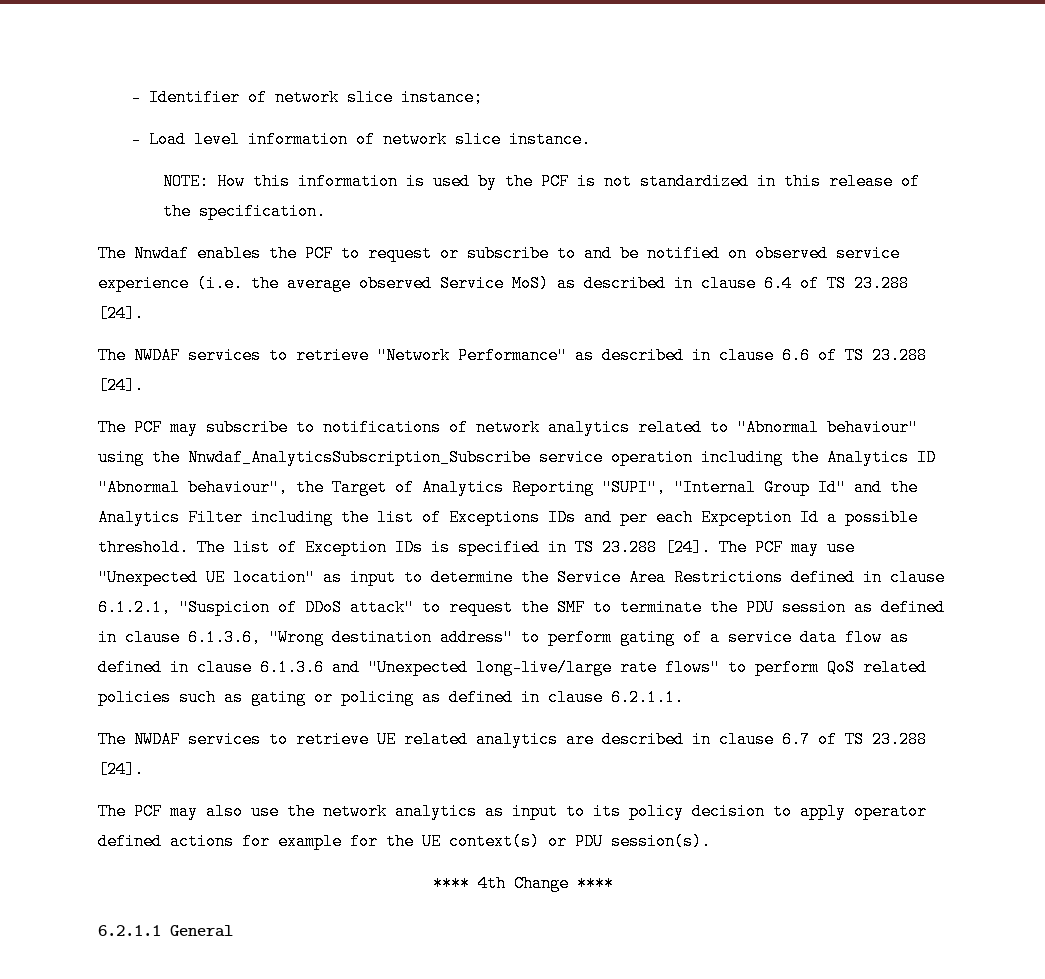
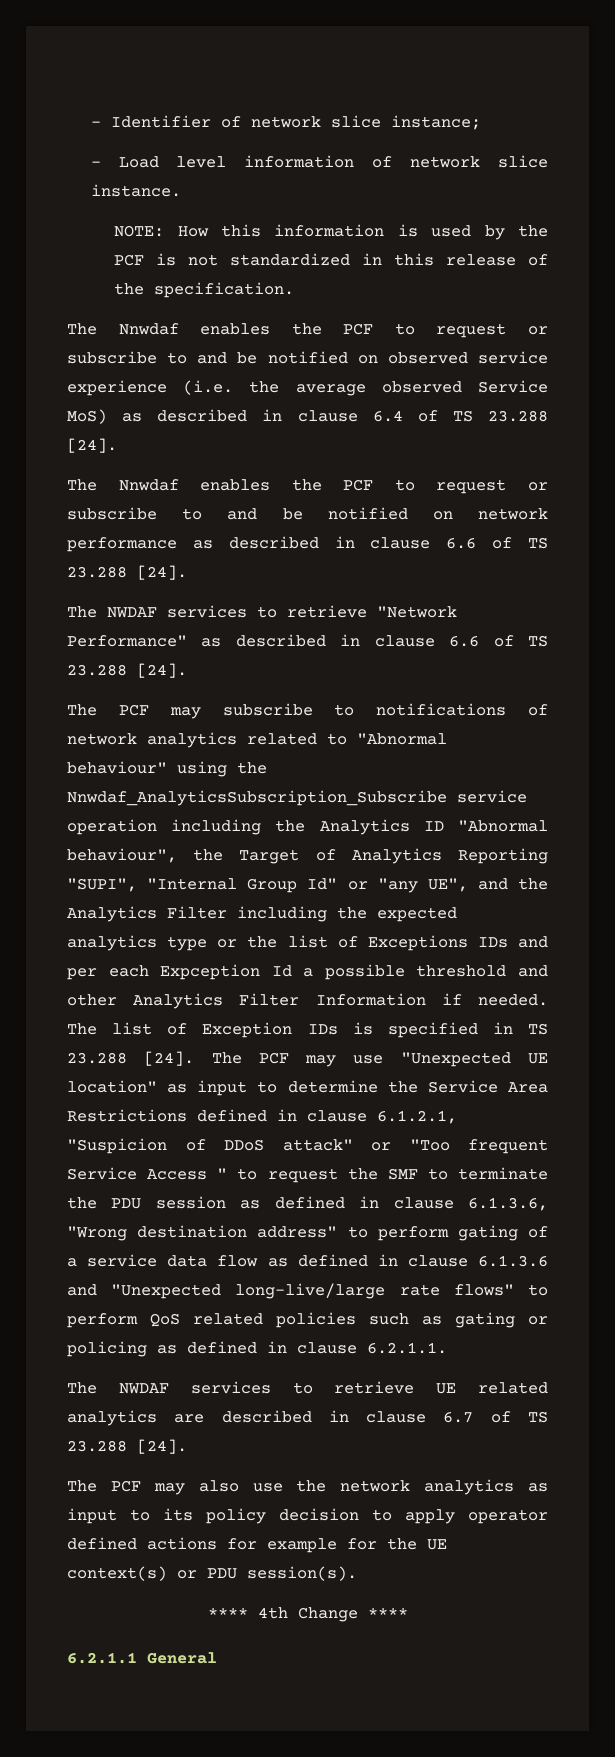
(144, 313) none -> [67,479,548,494] [67,507,548,520] [67,536,548,552] [67,565,187,580] // The Nnwdaf enables the PCF to request or subscribe to and be notified on network performance as described in clause 6.6 of TS 23.288 [24].
(846, 487) none -> [347,878,468,893] or "any UE",
(369, 517) none -> [377,907,457,922] [67,935,278,951] expected analytics type or the
[98,539,189,556] threshold. -> [416,965,548,977] [67,993,548,1009] threshold and other Analytics Filter Information if needed.
(414, 607) none -> [371,1139,548,1154] [67,1167,228,1180] or "Too frequent Service Access "

